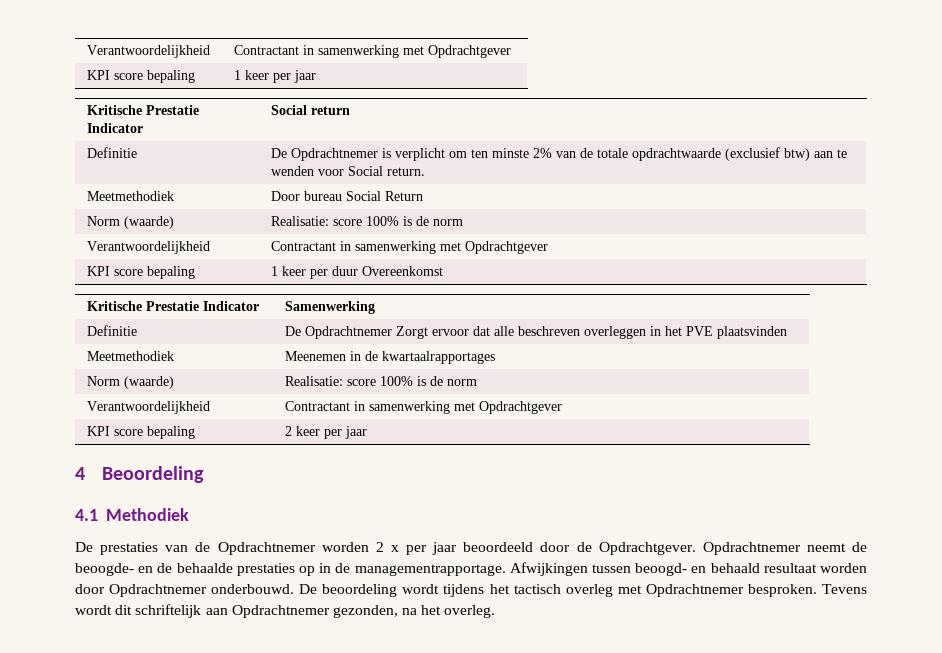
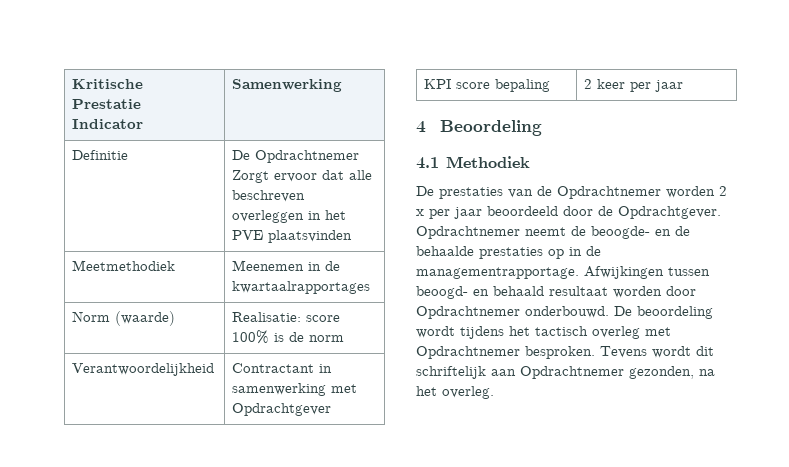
[86,45,210,58] [233,45,511,58] [86,70,195,83] [233,70,316,83] [86,105,199,115] [86,123,143,133] [270,105,350,115] [86,147,137,158] [270,147,847,161] [270,166,425,176] [86,191,174,201] [270,191,423,201] [86,216,174,229] [270,216,463,226] [86,241,210,254] [270,241,548,254] [86,266,195,279] [270,266,443,279] Verantwoordelijkheid | Contractant in samenwerking met Opdrachtgever // KPI score bepaling | 1 keer per jaar // Kritische Prestatie Indicator | Social return // Definitie | De Opdrachtnemer is verplicht om ten minste 2% van de totale opdrachtwaarde (exclusief btw) aan te wenden voor Social return. // Meetmethodiek | Door bureau Social Return // Norm (waarde) | Realisatie: score 100% is de norm // Verantwoordelijkheid | Contractant in samenwerking met Opdrachtgever // KPI score bepaling | 1 keer per duur Overeenkomst // -> (72, 84) none

